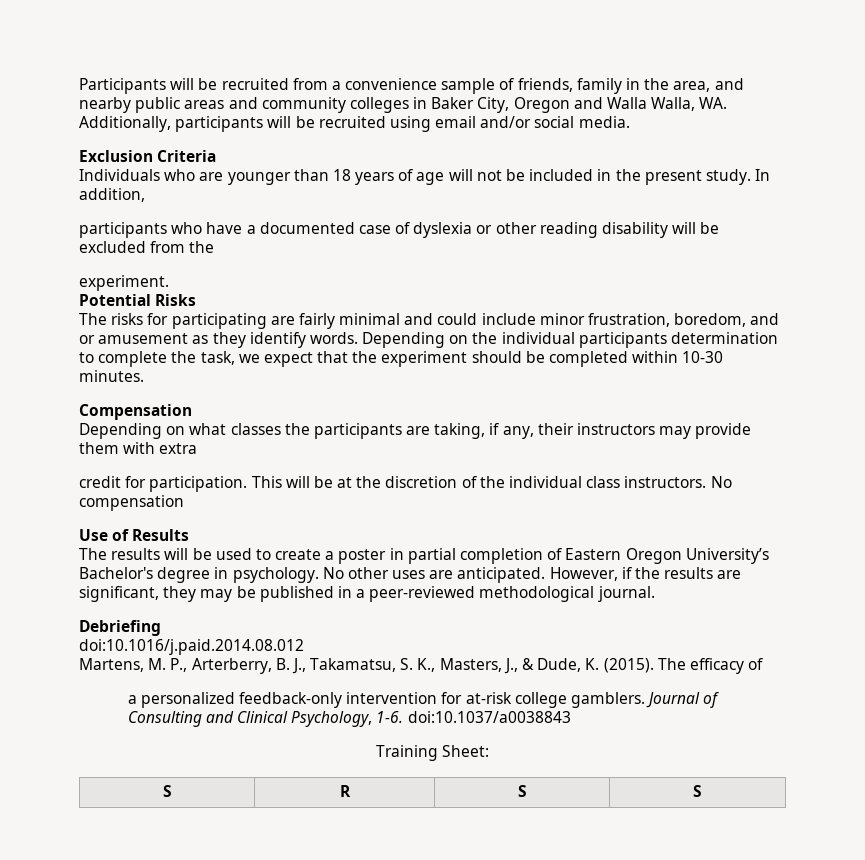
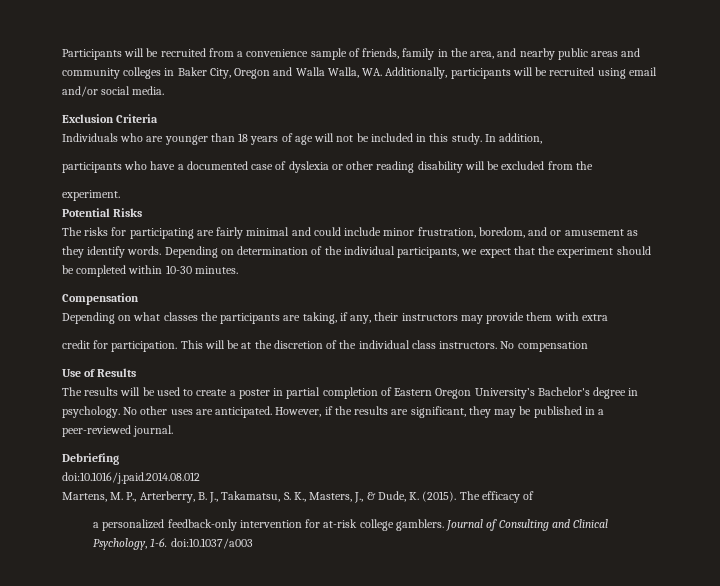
[615,169,702,185] the present -> [429,133,449,142] this
[472,332,779,348] [79,351,235,367] the individual participants determination to complete the task, -> [237,246,460,258] determination of the individual participants,
[479,586,595,602] methodological -> (131, 431) none
[407,711,571,723] [375,745,490,761] [162,785,172,797] [339,785,351,797] [517,785,527,797] [693,785,702,797] doi:10.1037/a0038843 // Training Sheet: // S | R | S | S -> [170,538,253,549] doi:10.1037/a003

